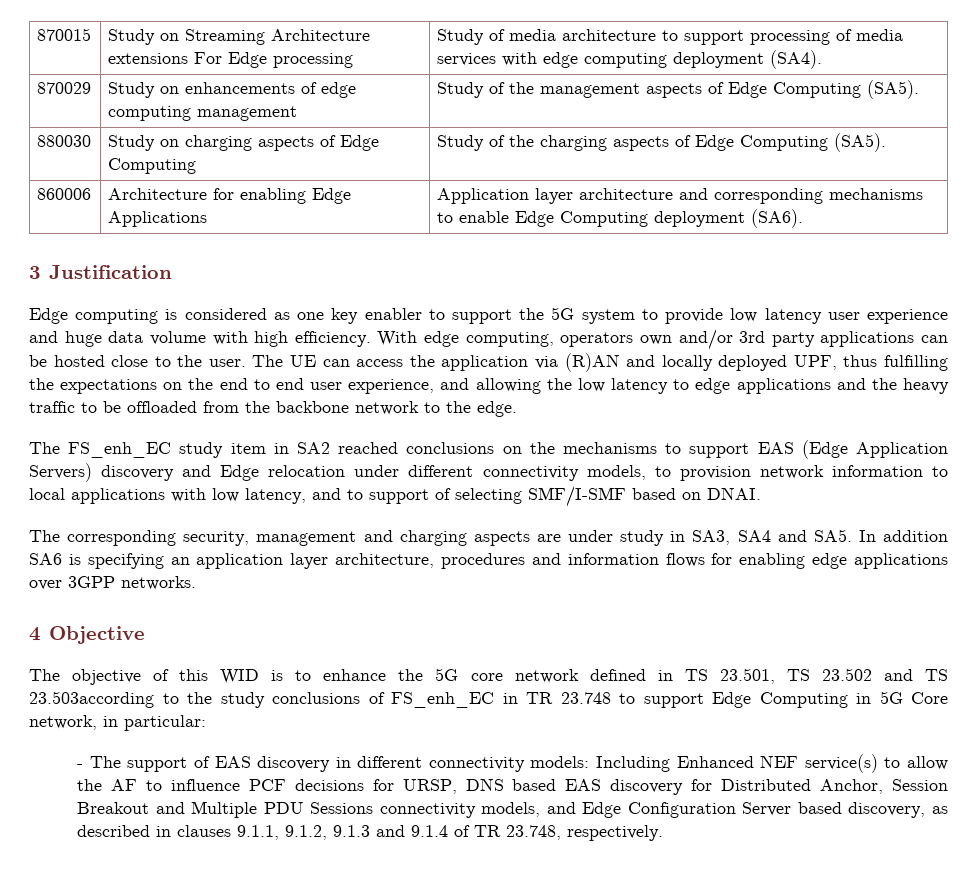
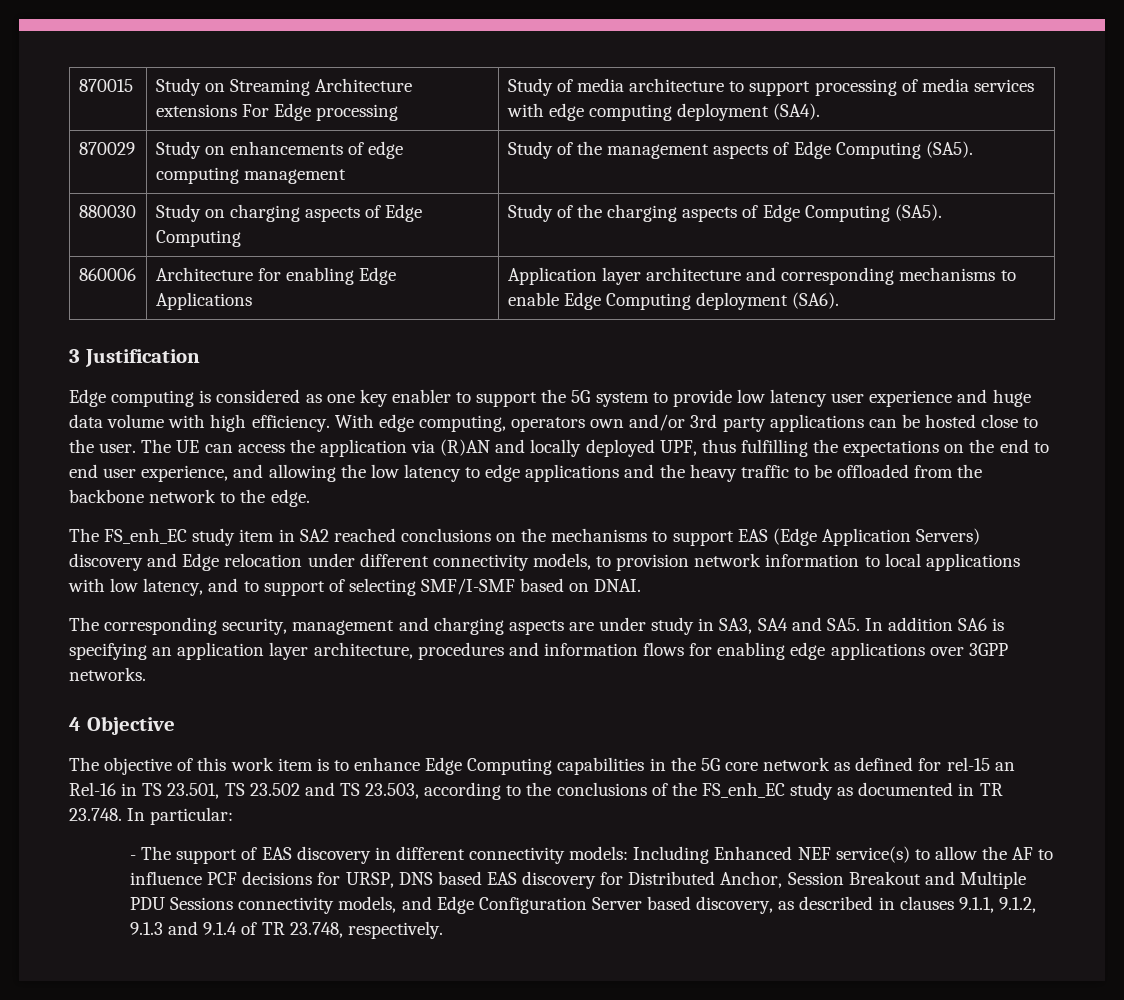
[220,669,260,684] WID -> [230,757,313,771] work item
[398,668,646,683] the 5G core network defined -> [425,757,1015,775] [69,782,116,796] Edge Computing capabilities in the 5G core network as defined for rel-15 an Rel-16
[29,691,265,708] 23.503according to the study -> [365,782,552,800] 23.503, according to the
[391,691,948,708] [29,715,118,730] FS_enh_EC in TR 23.748 to support Edge Computing in 5G Core network, in -> [671,782,1003,800] [69,808,146,821] the FS_enh_EC study as documented in TR 23.748. In

